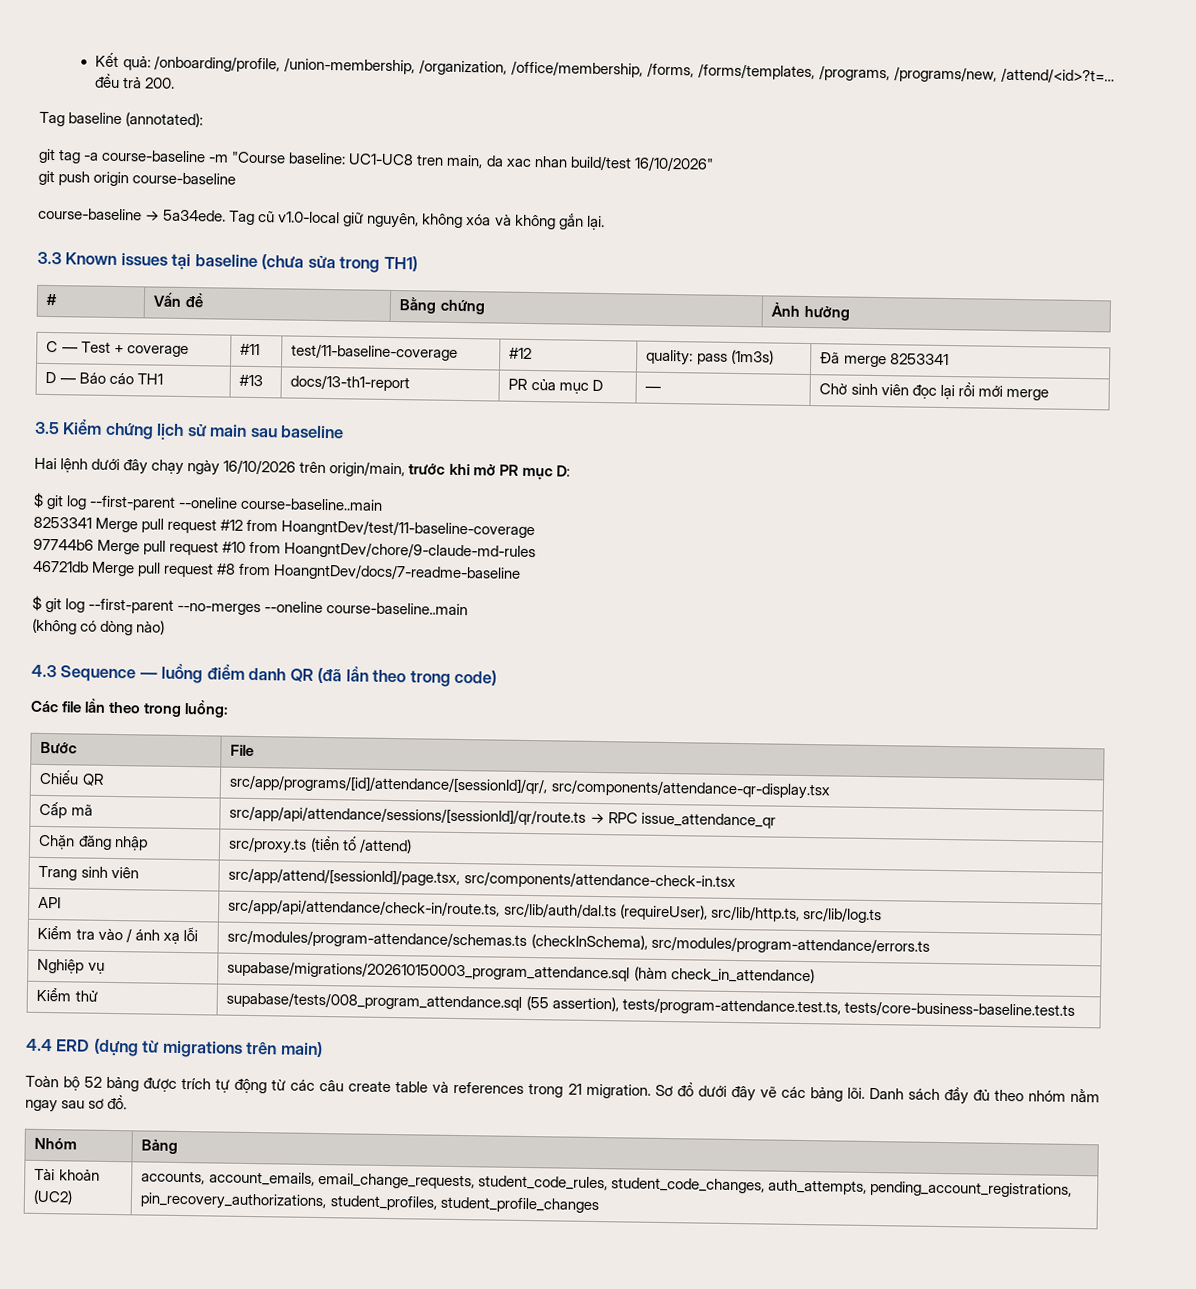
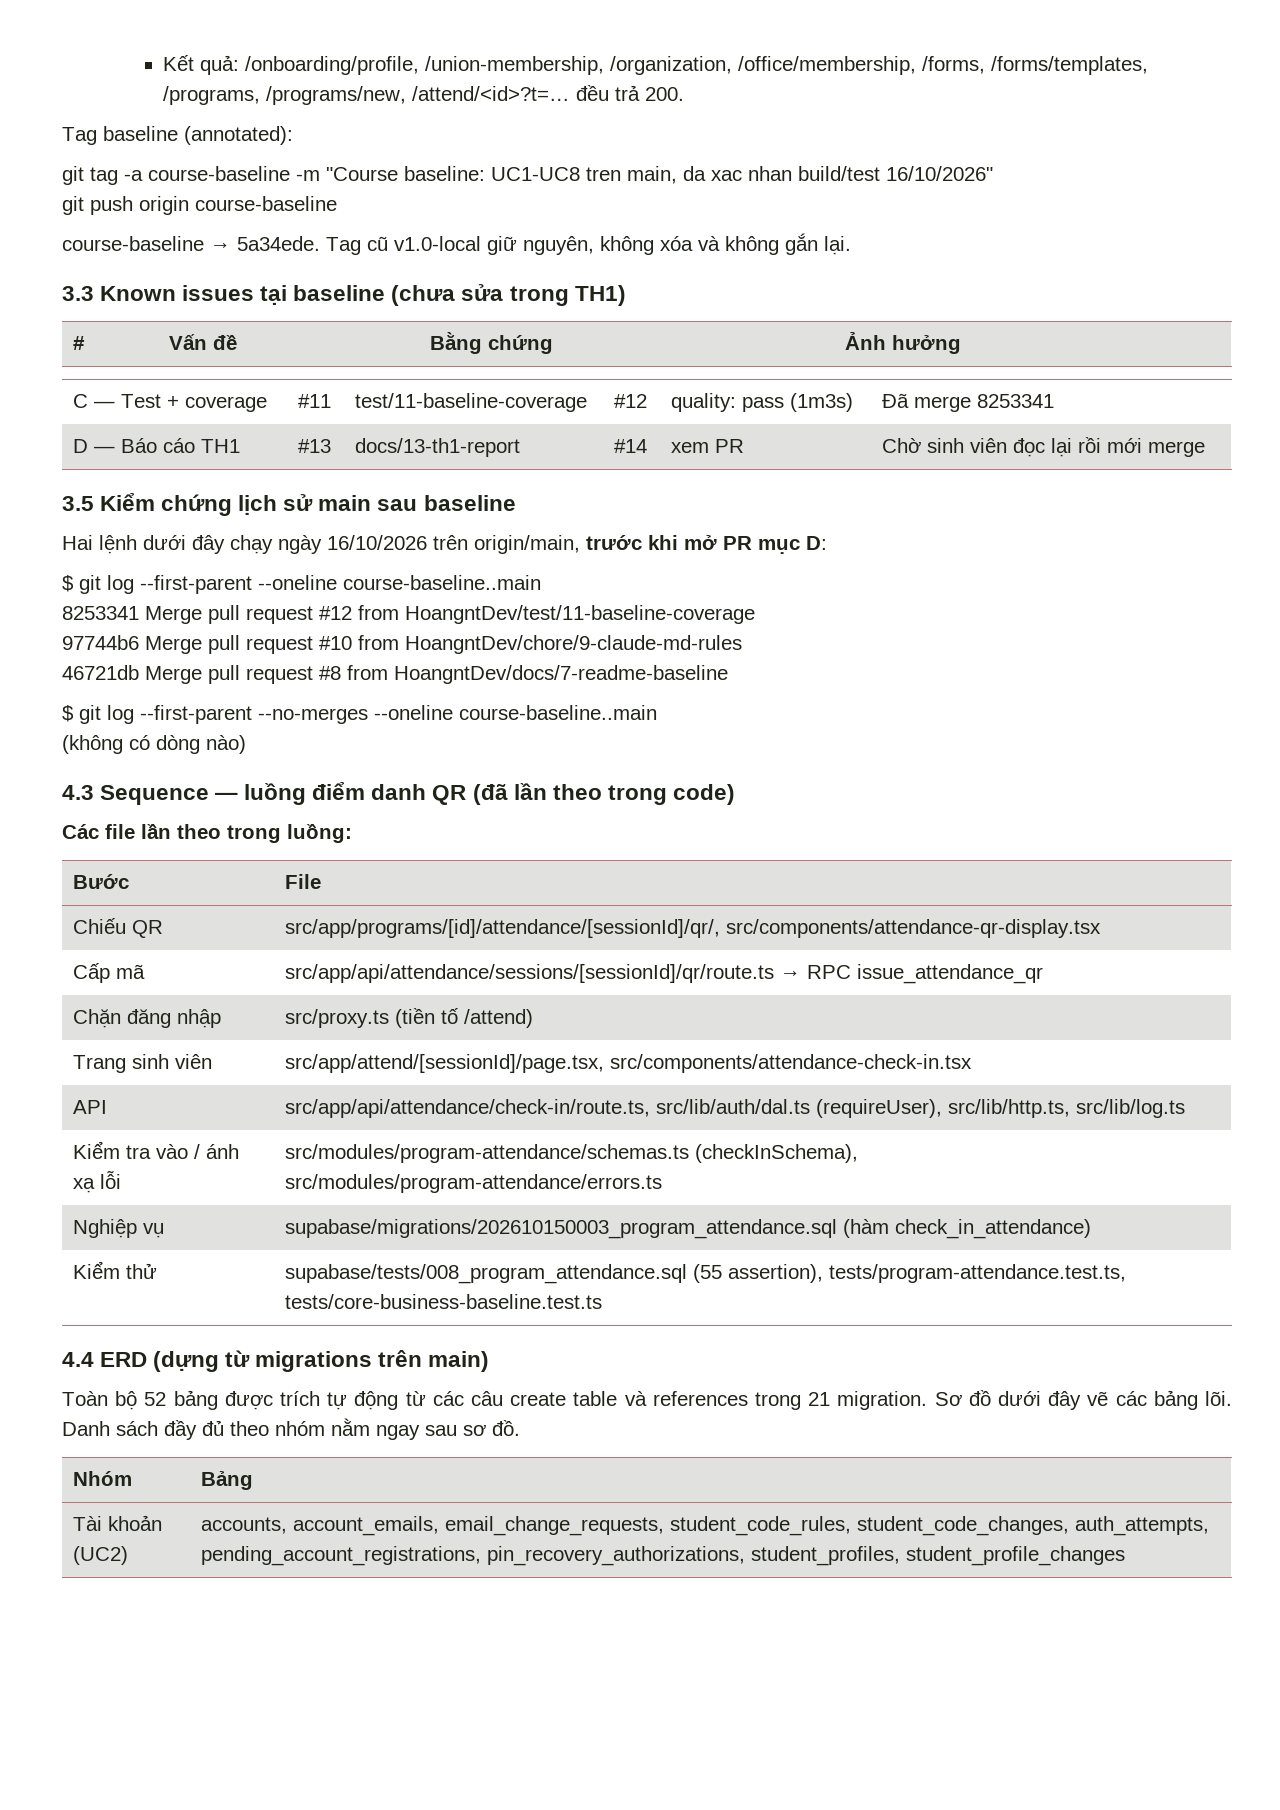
[508,378,603,394] [645,386,662,392] PR của mục D | — -> [614,439,648,453] [671,439,745,453] #14 | xem PR

